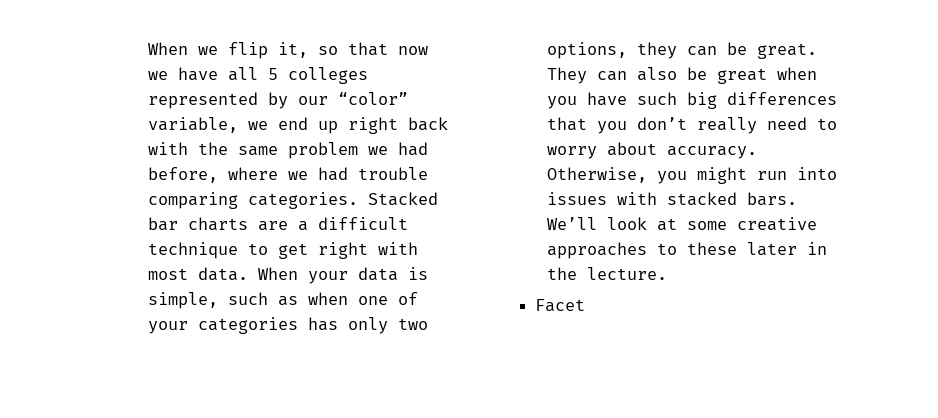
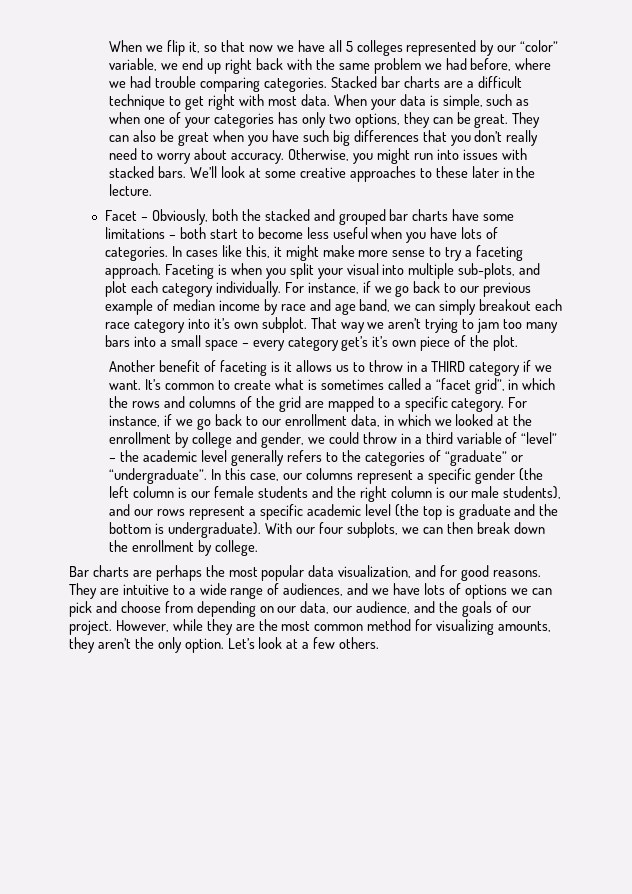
(586, 305) none -> [141,209,515,225] [105,227,499,243] [105,245,524,261] [105,263,541,279] [105,281,532,297] [105,299,563,315] [105,317,558,333] [105,335,518,351] [109,360,553,376] [109,378,556,394] [109,396,528,412] [109,414,533,430] [109,432,558,448] [109,450,523,466] [109,468,543,484] [109,486,562,502] [109,504,559,520] [109,522,545,538] [109,540,259,556] [69,565,541,581] [69,583,552,599] [69,601,531,617] [69,619,552,635] [69,637,380,653] – Obviously, both the stacked and grouped bar charts have some limitations – both start to become less useful when you have lots of categories. In cases like this, it might make more sense to try a faceting approach. Faceting is when you split your visual into multiple sub-plots, and plot each category individually. For instance, if we go back to our previous example of median income by race and age band, we can simply breakout each race category into it’s own subplot. That way we aren’t trying to jam too many bars into a small space – every category get’s it’s own piece of the plot. // Another benefit of faceting is it allows us to throw in a THIRD category if we want. It’s common to create what is sometimes called a “facet grid”, in which the rows and columns of the grid are mapped to a specific category. For instance, if we go back to our enrollment data, in which we looked at the enrollment by college and gender, we could throw in a third variable of “level” – the academic level generally refers to the categories of “graduate” or “undergraduate”. In this case, our columns represent a specific gender (the left column is our female students and the right column is our male students), and our rows represent a specific academic level (the top is graduate and the bottom is undergraduate). With our four subplots, we can then break down the enrollment by college. // Bar charts are perhaps the most popular data visualization, and for good reasons. They are intuitive to a wide range of audiences, and we have lots of options we can pick and choose from depending on our data, our audience, and the goals of our project. However, while they are the most common method for visualizing amounts, they aren’t the only option. Let’s look at a few others.

